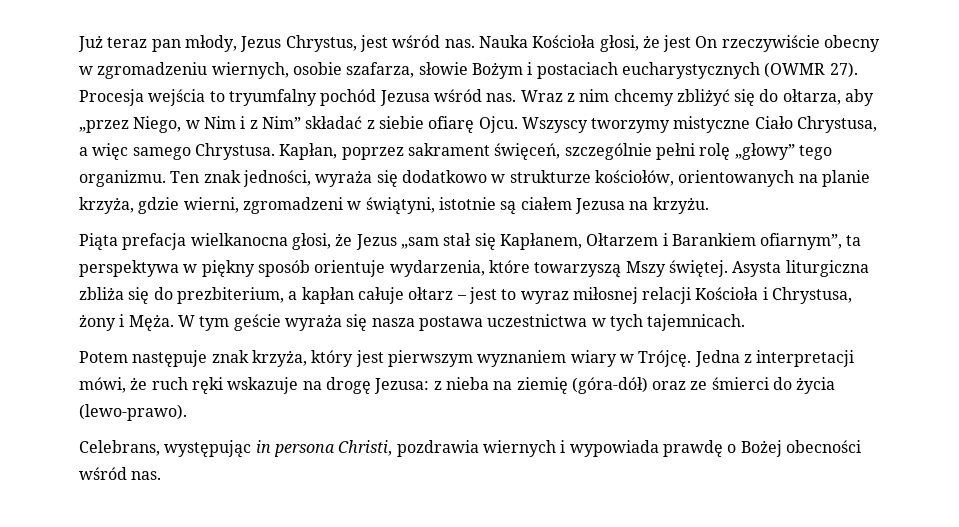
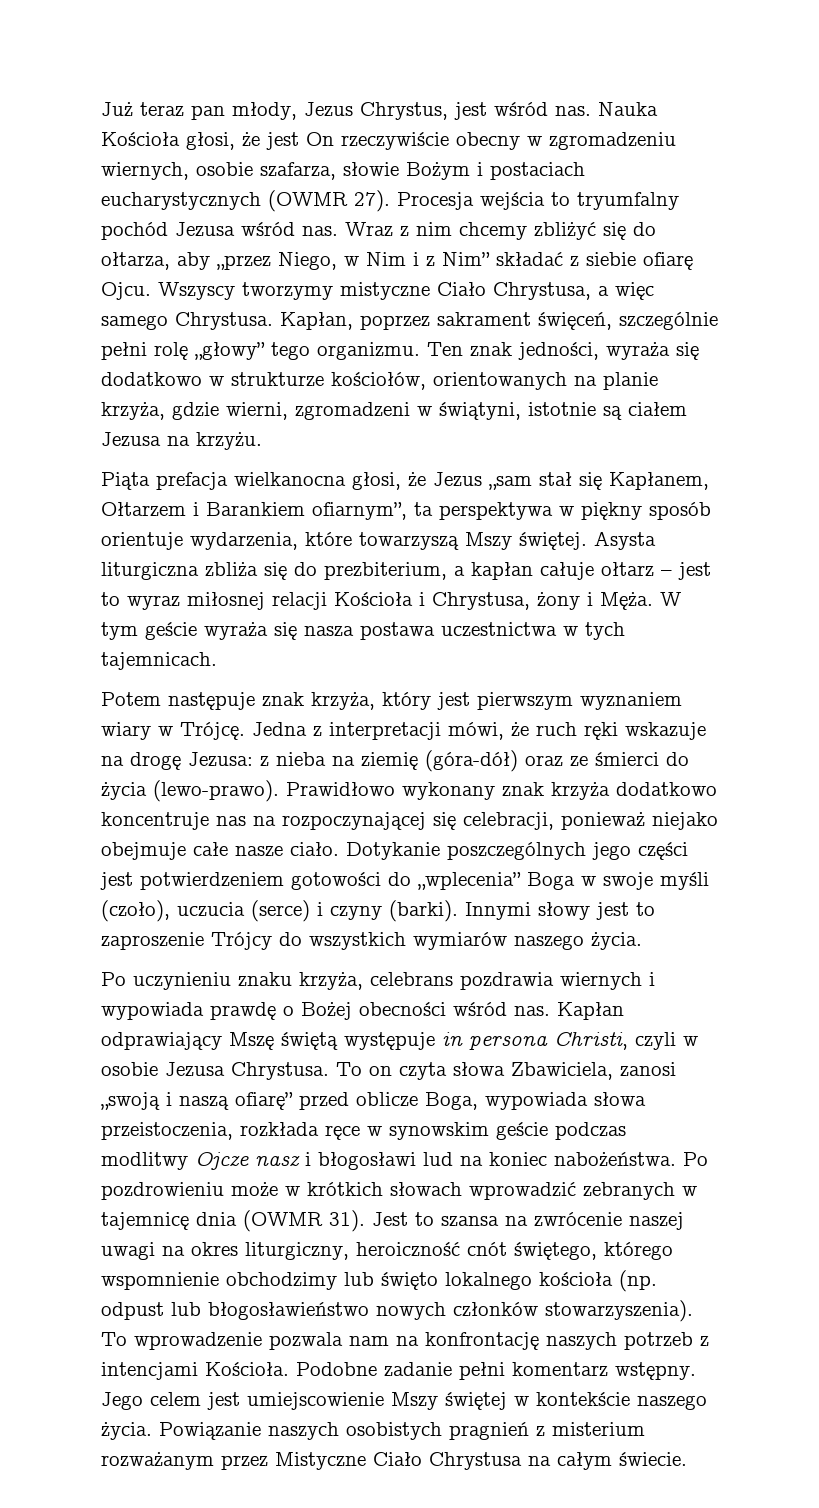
[79,440,393,458] // Celebrans, występując in persona Christi, -> [286,782,717,800] [101,812,718,830] [101,842,688,860] [100,872,709,890] [101,900,655,922] [101,932,642,950] [101,972,453,990] Prawidłowo wykonany znak krzyża dodatkowo koncentruje nas na rozpoczynającej się celebracji, ponieważ niejako obejmuje całe nasze ciało. Dotykanie poszczególnych jego części jest potwierdzeniem gotowości do „wplecenia” Boga w swoje myśli (czoło), uczucia (serce) i czyny (barki). Innymi słowy jest to zaproszenie Trójcy do wszystkich wymiarów naszego życia. // Po uczynieniu znaku krzyża, celebrans
(162, 475) none -> [557,1002,624,1020] [101,1032,698,1050] [101,1062,676,1080] [101,1092,646,1110] [101,1122,626,1140] [101,1152,708,1170] [101,1182,697,1200] [101,1210,684,1232] [101,1242,673,1260] [101,1270,657,1292] [101,1300,693,1322] [101,1332,709,1350] [101,1362,696,1380] [101,1392,707,1410] [101,1422,645,1440] [101,1452,687,1470] Kapłan odprawiający Mszę świętą występuje in persona Christi, czyli w osobie Jezusa Chrystusa. To on czyta słowa Zbawiciela, zanosi „swoją i naszą ofiarę” przed oblicze Boga, wypowiada słowa przeistoczenia, rozkłada ręce w synowskim geście podczas modlitwy Ojcze nasz i błogosławi lud na koniec nabożeństwa. Po pozdrowieniu może w krótkich słowach wprowadzić zebranych w tajemnicę dnia (OWMR 31). Jest to szansa na zwrócenie naszej uwagi na okres liturgiczny, heroiczność cnót świętego, którego wspomnienie obchodzimy lub święto lokalnego kościoła (np. odpust lub błogosławieństwo nowych członków stowarzyszenia). To wprowadzenie pozwala nam na konfrontację naszych potrzeb z intencjami Kościoła. Podobne zadanie pełni komentarz wstępny. Jego celem jest umiejscowienie Mszy świętej w kontekście naszego życia. Powiązanie naszych osobistych pragnień z misterium rozważanym przez Mistyczne Ciało Chrystusa na całym świecie.

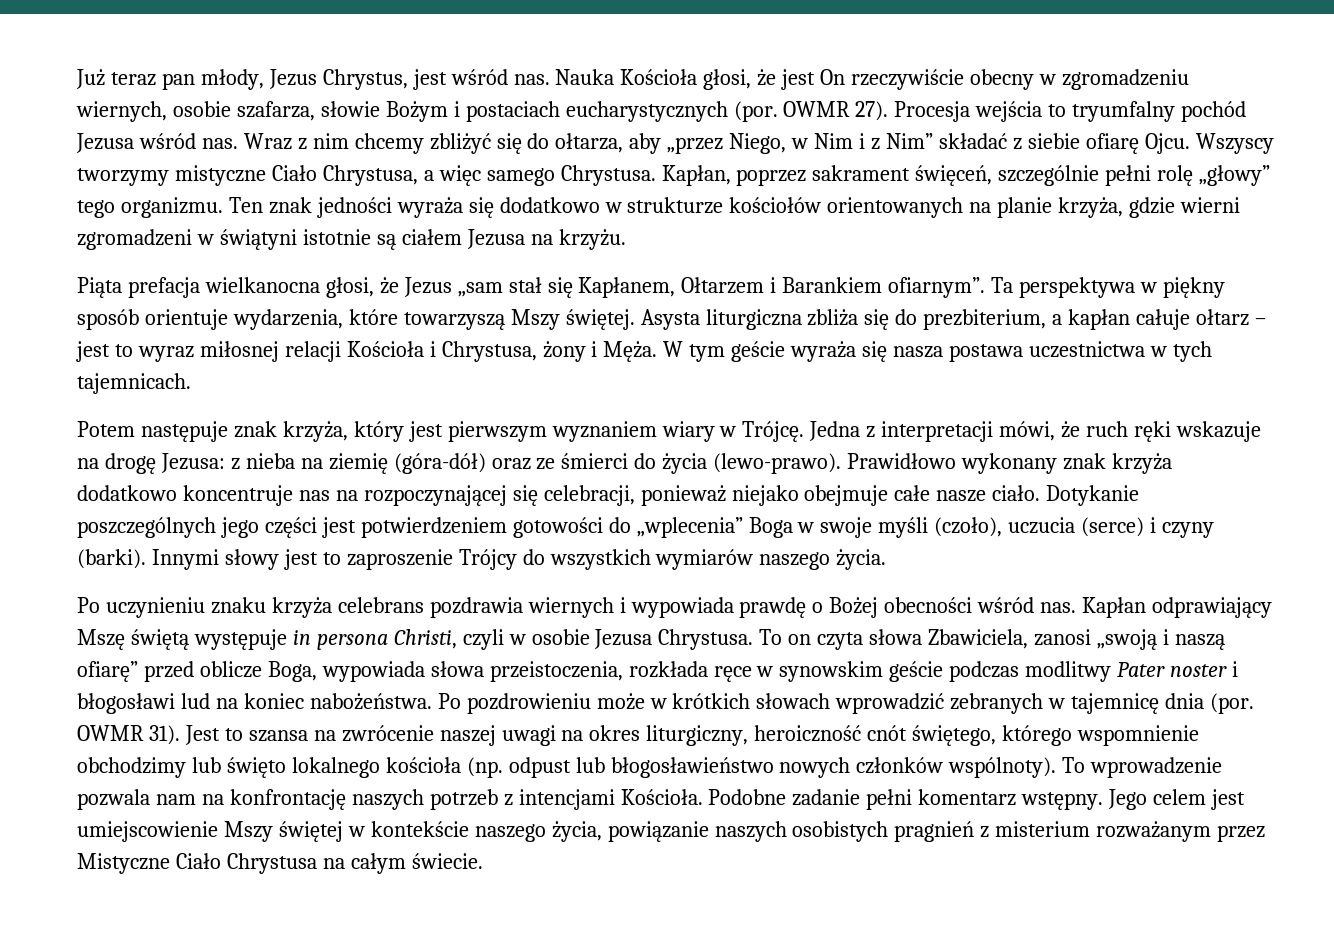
[268,190,348,212] (OWMR -> [733,101,851,122] (por. OWMR
[518,342,599,360] jedności, -> [316,197,392,218] jedności
[331,372,426,390] kościołów, -> [729,197,822,213] kościołów
[226,402,288,420] wierni, -> [1180,197,1241,213] wierni
[439,402,521,420] świątyni, -> [219,229,297,250] świątyni
[312,502,433,520] ofiarnym”, ta -> [888,277,1014,298] ofiarnym”. Ta
[299,972,363,990] krzyża, -> [271,597,332,618] krzyża
[195,1152,300,1170] Ojcze nasz -> [1117,662,1228,677] Pater noster
[243,1210,323,1232] (OWMR -> [1210,693,1255,714] [77,725,144,741] (por. OWMR
[545,1300,693,1322] stowarzyszenia). -> [948,757,1057,778] wspólnoty).
[101,1422,261,1440] życia. Powiązanie -> [551,821,709,842] życia, powiązanie

